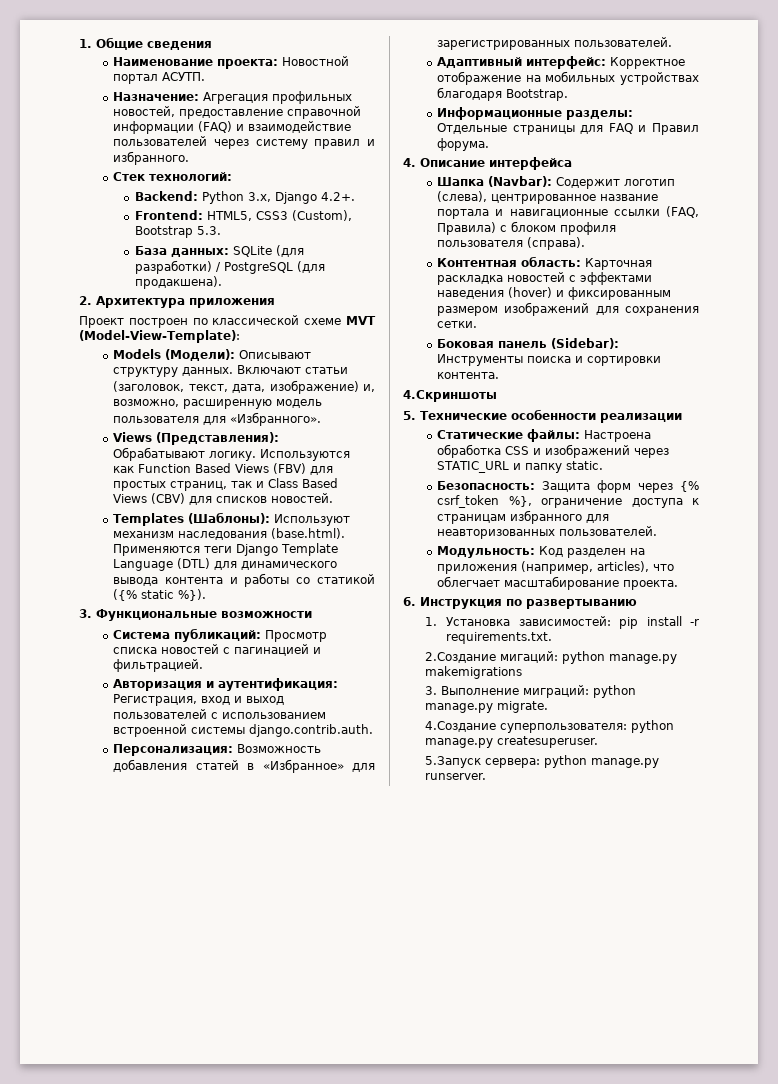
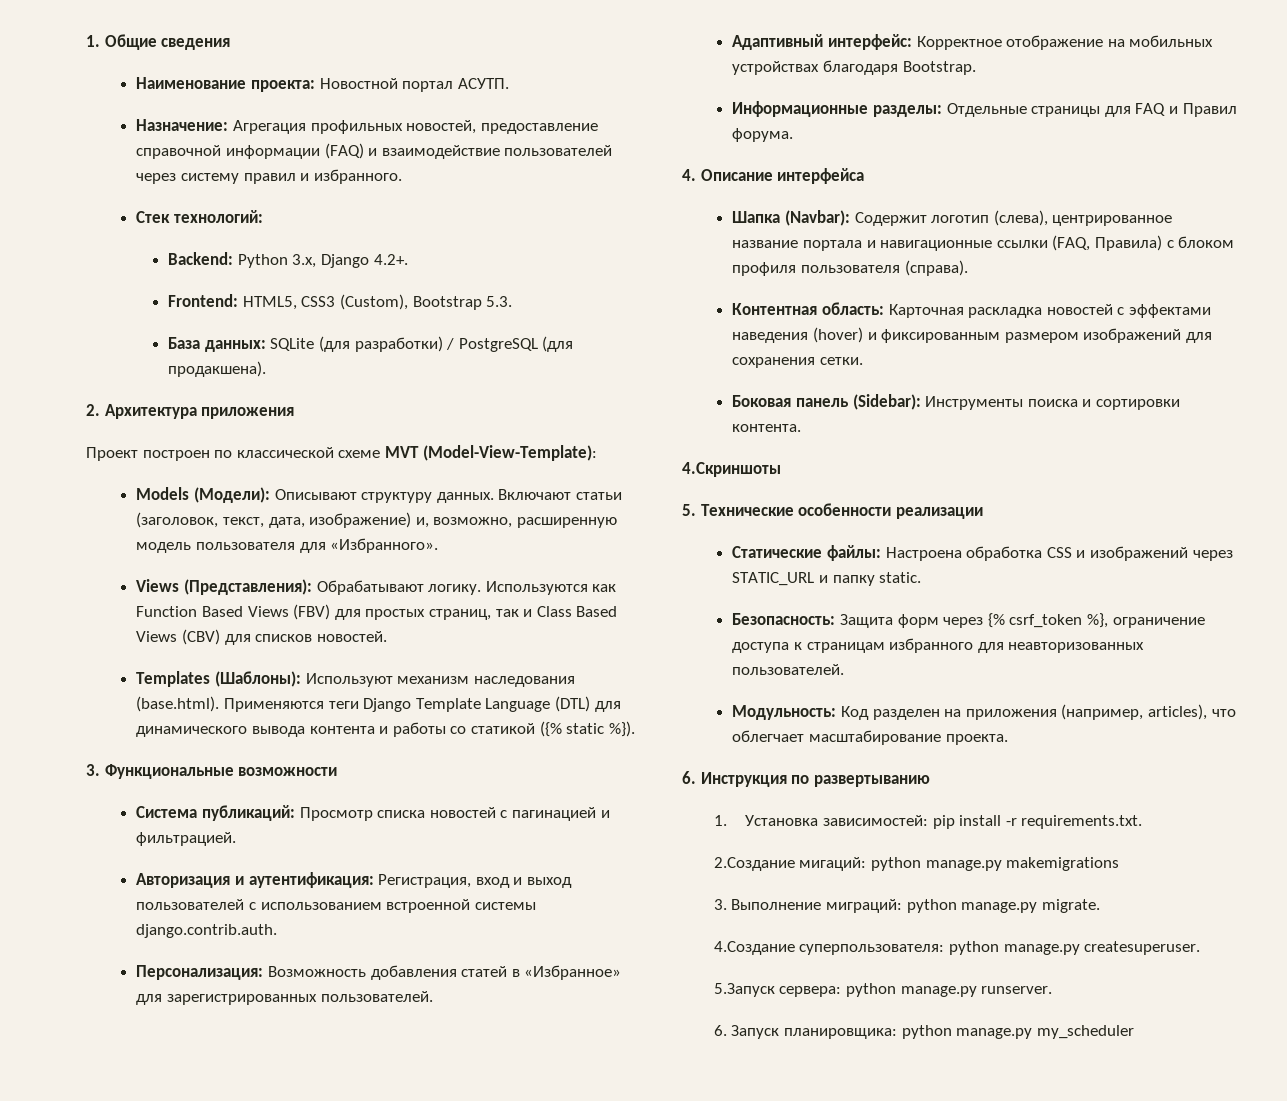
(487, 776) none -> [713,1025,1134,1039] // 6. Запуск планировщика: python manage.py my_scheduler

